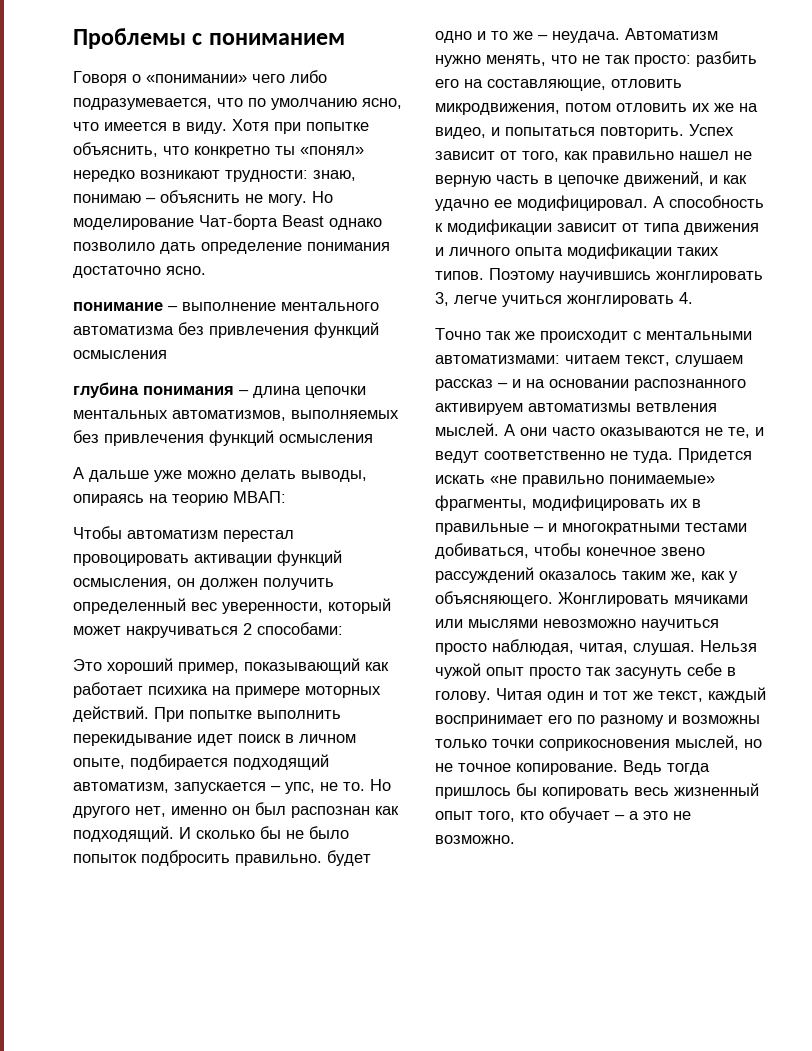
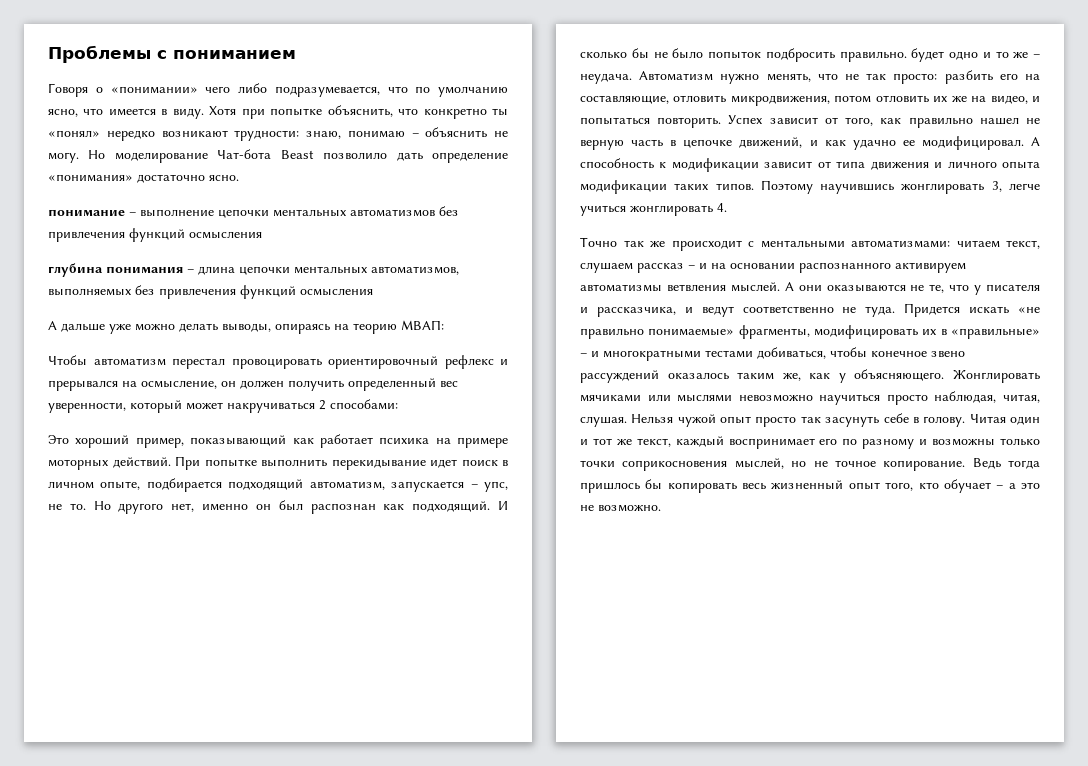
[199,214,382,230] Чат-борта Beast однако -> [217,149,314,159] Чат-бота Beast
[307,242,390,251] понимания -> [48,174,133,182] «понимания»
[281,302,379,311] [73,326,174,335] ментального автоматизма -> [218,209,435,218] цепочки ментальных автоматизмов
[194,550,342,566] [73,578,172,589] активации функций осмысления, -> [328,355,508,369] [48,380,217,391] ориентировочный рефлекс и прерывался на осмысление,
[552,427,595,436] часто -> (822, 288) none
(750, 432) none -> [949,284,1040,295] [580,307,676,317] что у писателя и рассказчика,
[435,523,529,535] правильные -> [951,328,1040,339] «правильные»

